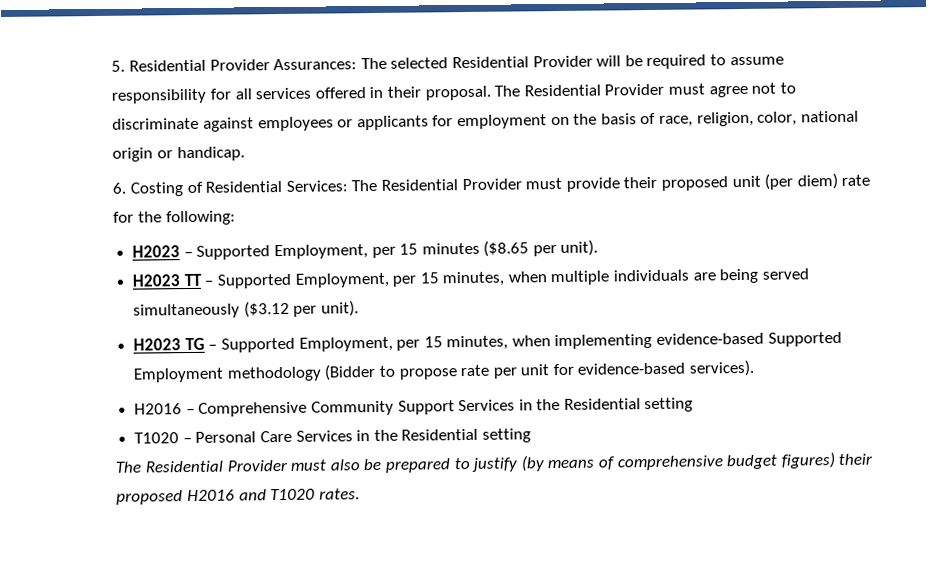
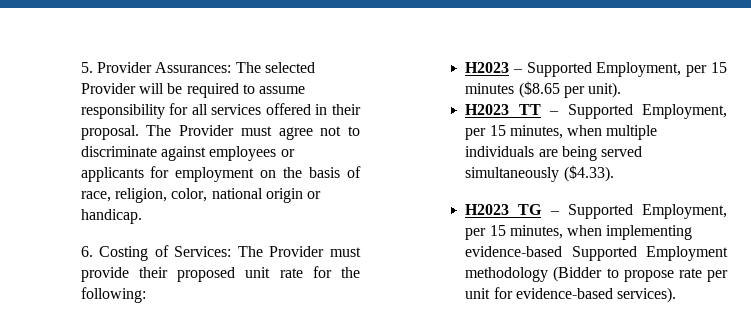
[129,59,207,72] Residential -> (93, 67) none
[452,56,530,69] Residential -> (315, 67) none
[523,84,601,97] Residential -> (172, 130) none
[205,180,283,193] Residential -> (169, 251) none
[381,179,459,191] Residential -> (263, 251) none
[764,172,838,190] (per diem) -> (271, 272) none
[243,300,359,318] ($3.12 per unit). -> [563,165,614,182] ($4.33).
[134,397,694,417] [134,428,531,444] [115,452,873,473] [116,488,360,505] // H2016 – Comprehensive Community Support Services in the Residential setting // T1020 – Personal Care Services in the Residential setting // The Residential Provider must also be prepared to justify (by means of comprehensive budget figures) their proposed H2016 and T1020 rates. -> (677, 295) none

